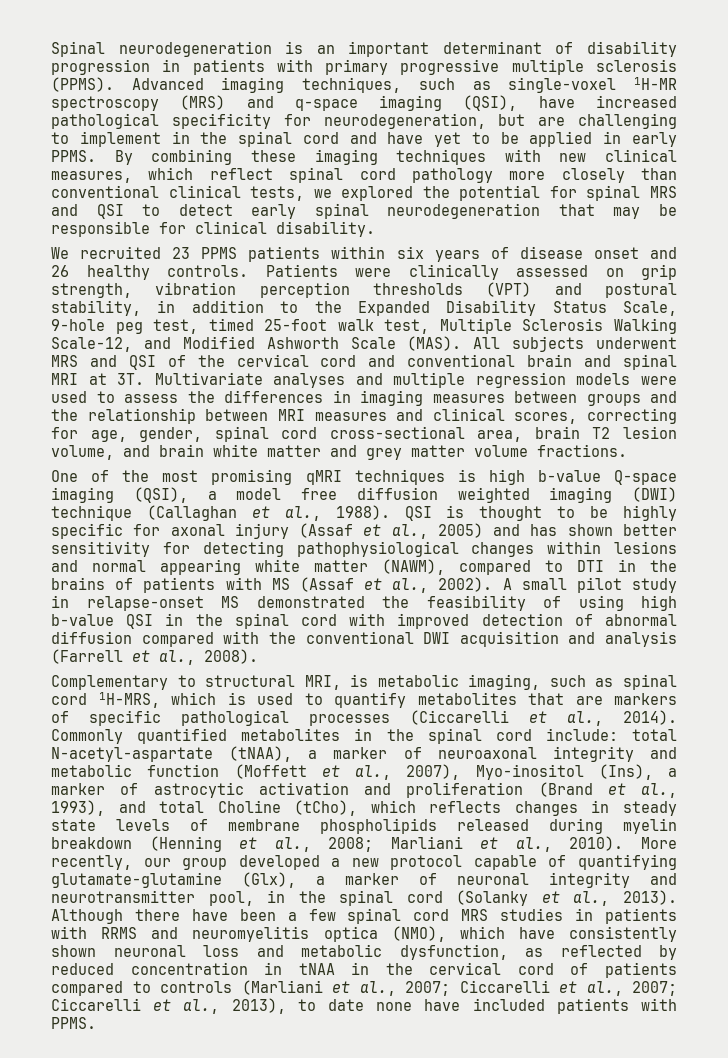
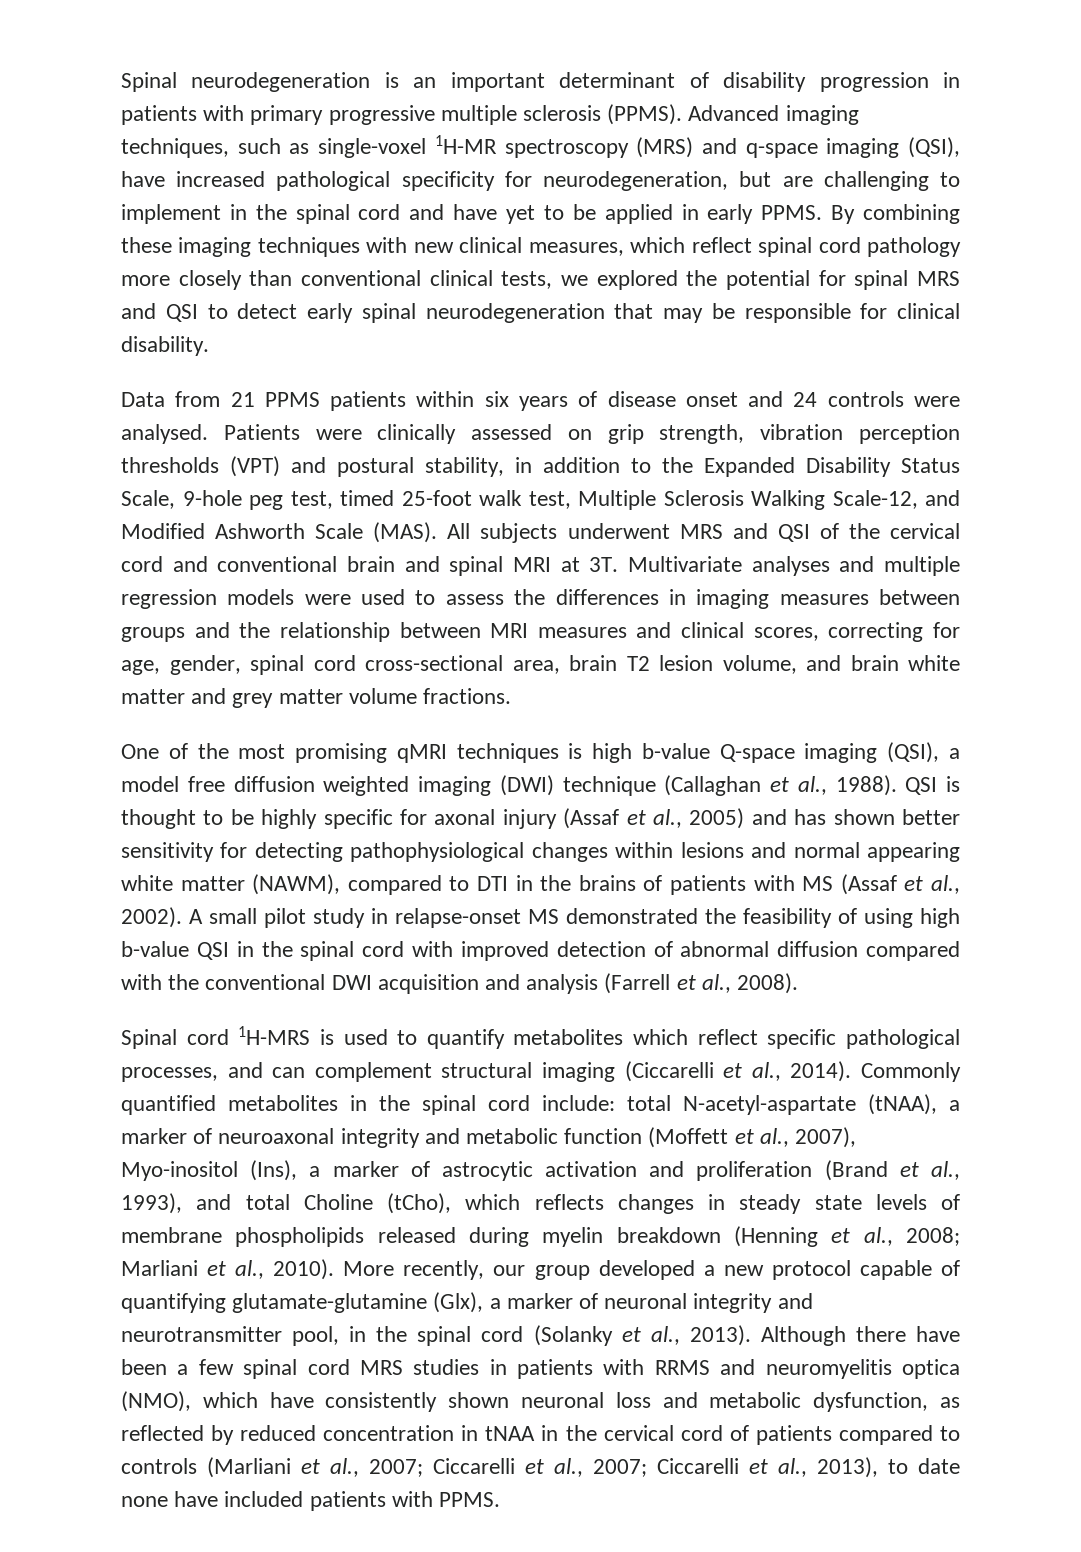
[51,246,191,259] We recruited 23 -> [121,391,255,407] Data from 21
[51,265,248,280] 26 healthy controls. -> [793,391,961,407] [121,424,208,444] 24 controls were analysed.
[51,674,677,690] [51,692,216,708] Complementary to structural MRI, is metabolic imaging, such as spinal cord 1H-MRS, which -> [121,1026,311,1049] Spinal cord 1H-MRS
[528,693,677,705] [51,710,390,726] that are markers of specific pathological processes -> [633,1029,960,1049] [121,1062,615,1082] which reflect specific pathological processes, and can complement structural imaging

